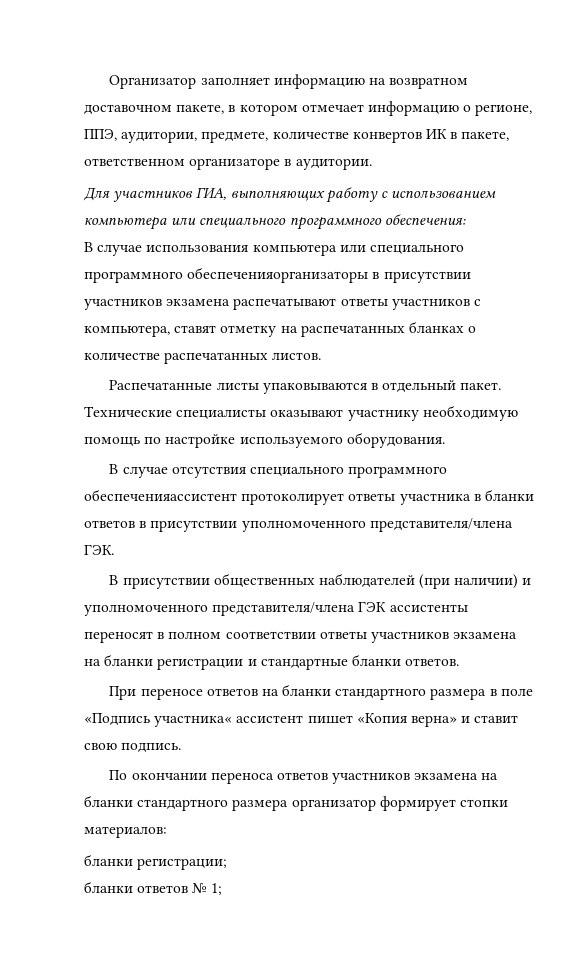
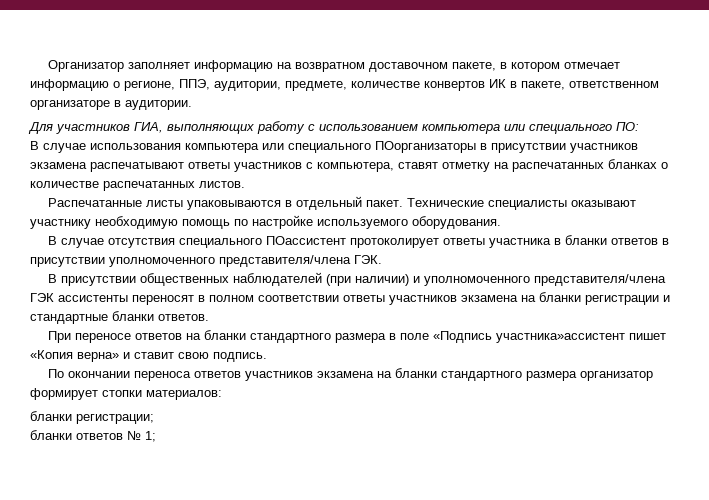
[289,214,466,230] программного обеспечения: -> [616,122,639,131] ПО:
[84,267,369,283] программного обеспеченияорганизаторы -> [375,141,476,153] ПОорганизаторы
[348,466,448,478] [84,489,237,501] программного обеспеченияассистент -> [265,236,346,245] ПОассистент
[154,715,304,727] участника« ассистент -> [495,333,625,343] участника»ассистент

